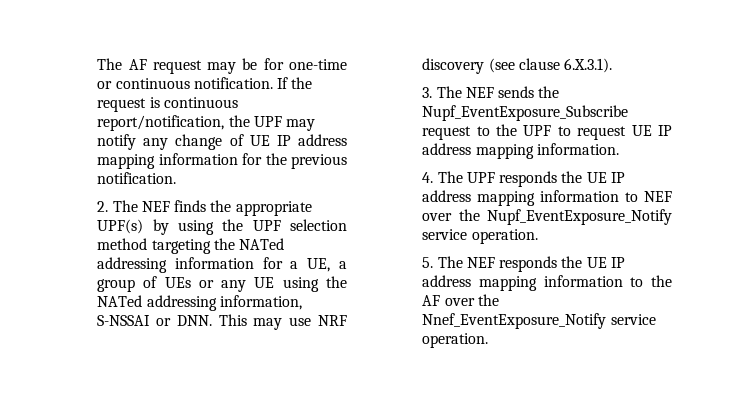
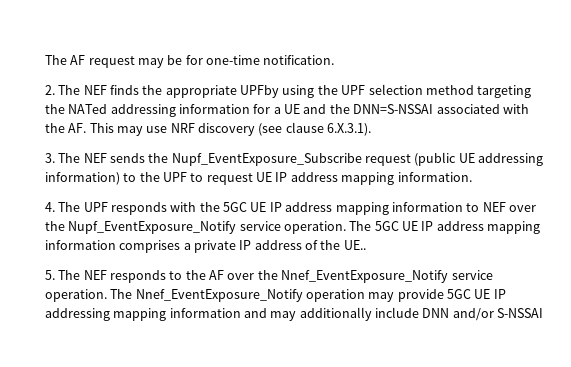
[97,77,313,89] [97,97,238,112] [97,115,316,131] [97,134,347,150] [97,153,348,169] or continuous notification. If the request is continuous report/notification, the UPF may notify any change of UE IP address mapping information for the previous -> (261, 60) none
[97,219,169,235] UPF(s) by -> [240,85,280,98] UPFby
[307,258,347,272] [97,276,347,292] [97,295,302,311] [97,315,212,326] UE, a group of UEs or any UE using the NATed addressing information, S-NSSAI or DNN. -> [284,104,529,114] [44,123,87,133] UE and the DNN=S-NSSAI associated with the AF.
(472, 133) none -> [414,152,544,166] [44,172,120,185] (public UE addressing information)
[561,171,583,183] the -> [170,202,248,212] with the 5GC
[422,256,626,272] [422,275,623,291] // 5. The NEF responds the UE IP address mapping information -> [349,221,541,234] [44,240,366,253] [44,270,166,283] The 5GC UE IP address mapping information comprises a private IP address of the UE.. // 5. The NEF responds
(489, 340) none -> [110,289,506,302] [44,307,544,321] The Nnef_EventExposure_Notify operation may provide 5GC UE IP addressing mapping information and may additionally include DNN and/or S-NSSAI

